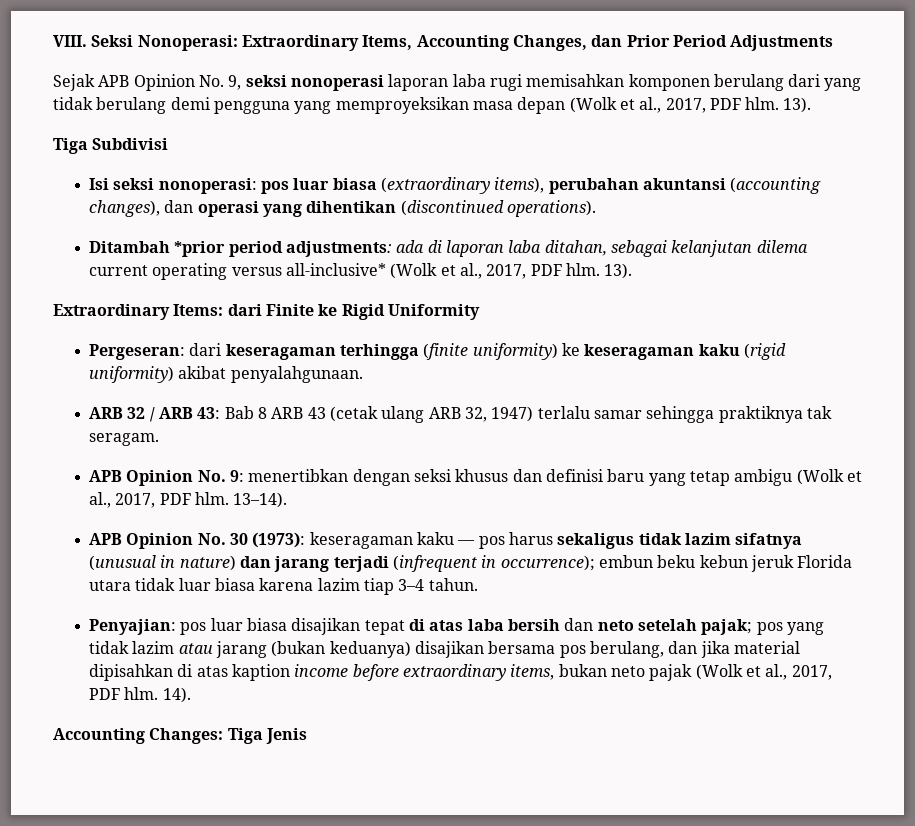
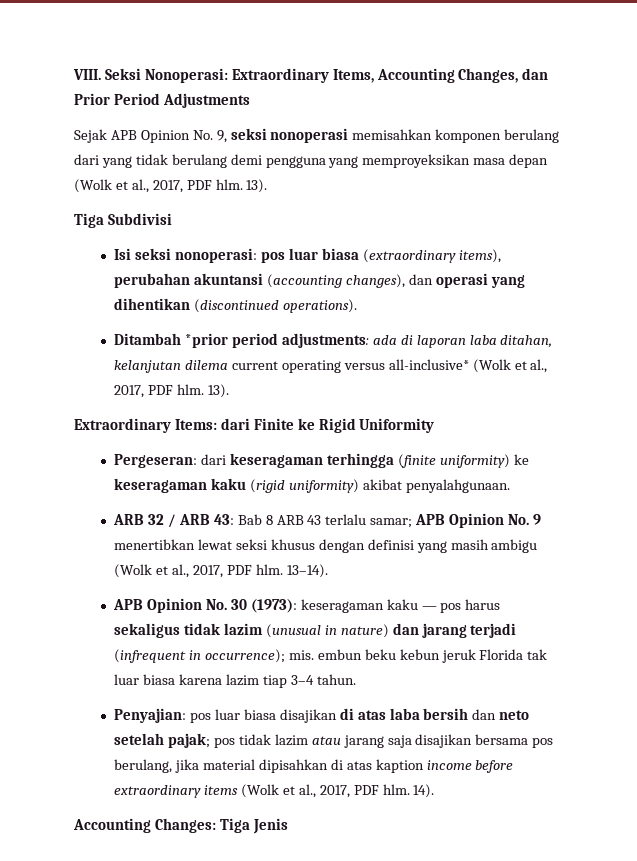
[388,74,522,91] laporan laba rugi -> (349, 135) none
[611,240,668,257] sebagai -> (553, 341) none
[330,406,832,423] [89,433,160,446] [89,469,730,486] (cetak ulang ARB 32, 1947) terlalu samar sehingga praktiknya tak seragam. // APB Opinion No. 9: menertibkan dengan seksi khusus dan definisi baru yang tetap -> [325,513,541,528] [114,539,489,553] terlalu samar; APB Opinion No. 9 menertibkan lewat seksi khusus dengan definisi yang masih
[735,533,803,549] sifatnya -> (263, 629) none
(595, 563) none -> [288,650,314,660] mis.
[89,578,176,591] utara tidak -> [527,649,548,660] tak
[364,620,405,635] tepat -> (337, 716) none
[786,622,824,635] yang -> (235, 743) none
[271,641,411,658] (bukan keduanya) -> [387,735,412,748] saja
[668,641,698,654] dan -> (173, 766) none
[510,664,693,681] items, bukan neto pajak -> [204,785,239,795] items

